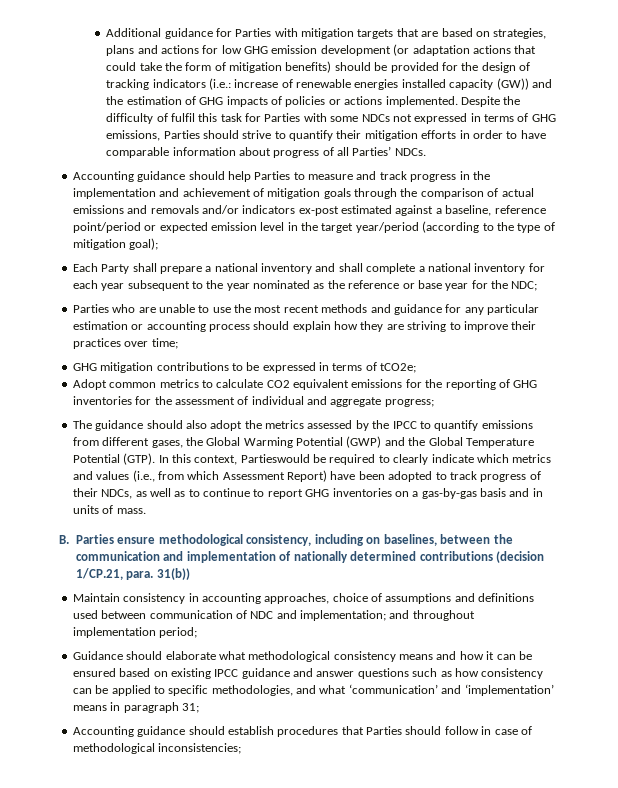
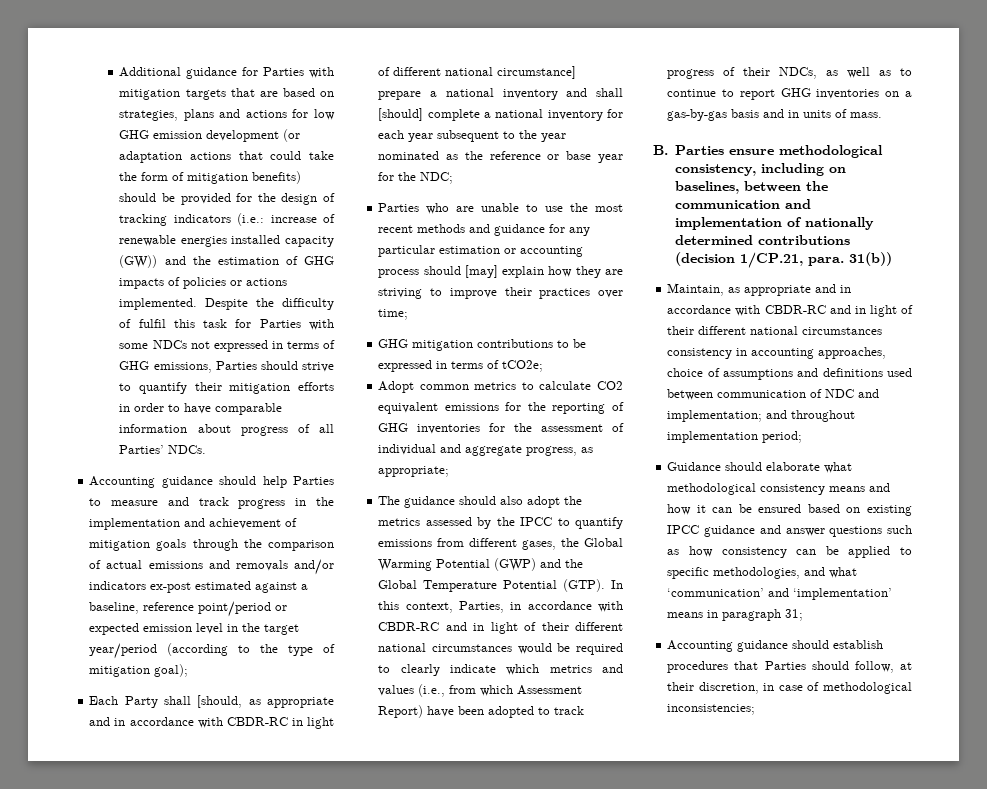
(157, 267) none -> [197,695,334,708] [89,717,334,729] [378,66,577,79] [should, as appropriate and in accordance with CBDR-RC in light of different national circumstance]
(363, 267) none -> [378,108,424,121] [should]
(290, 325) none -> [464,265,498,278] [may]
[384,399,434,407] progress; -> [526,446,594,456] [378,466,450,477] progress, as appropriate;
[240,454,310,463] Partieswould -> [458,601,623,613] [378,622,623,634] [378,643,552,654] Parties, in accordance with CBDR-RC and in light of their different national circumstances would
[72,593,120,602] Maintain -> [667,283,852,296] [667,305,913,317] [667,326,883,335] Maintain, as appropriate and in accordance with CBDR-RC and in light of their different national circumstances
[444,726,479,735] follow -> [854,661,912,673] [667,682,759,694] follow, at their discretion,

